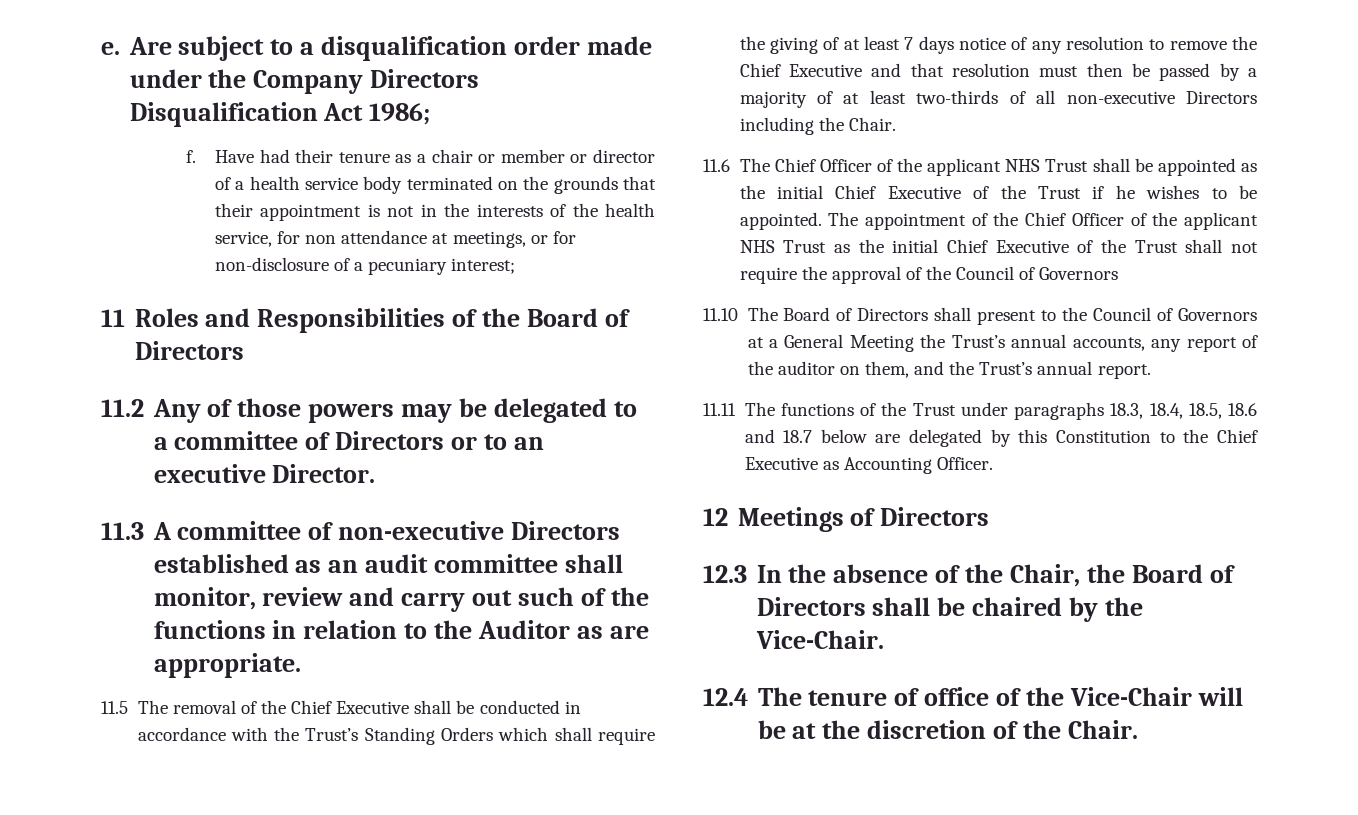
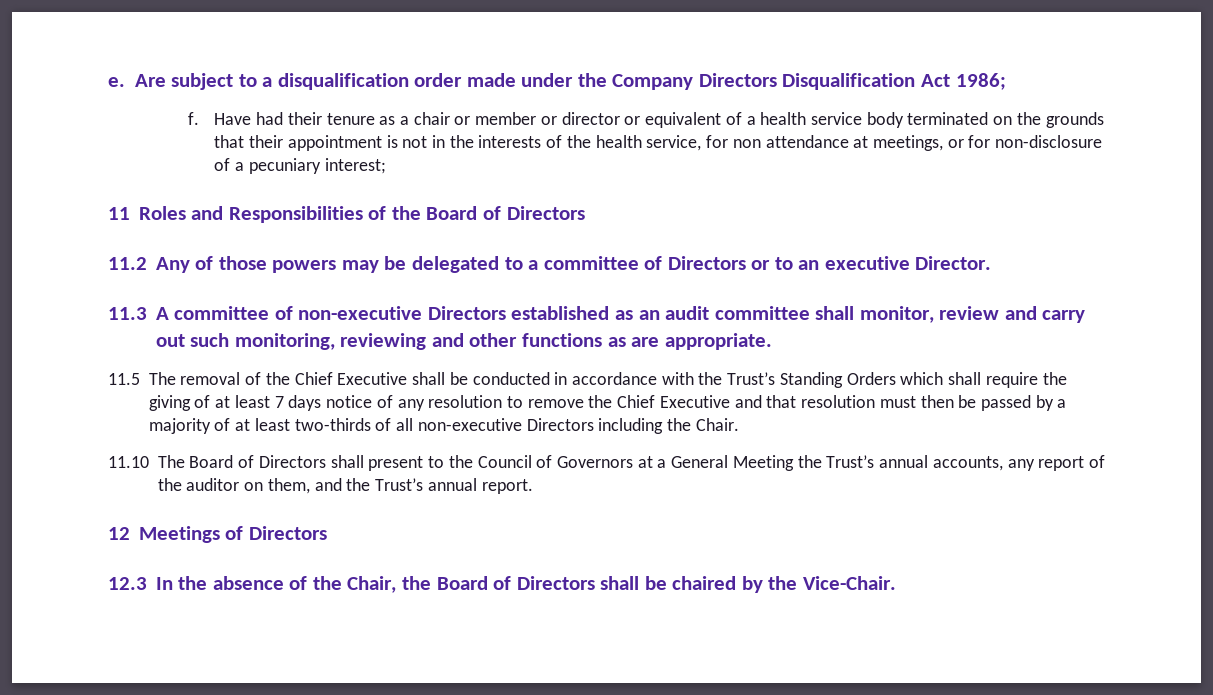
(656, 156) none -> [624,112,722,128] or equivalent
[580,587,649,606] [153,620,570,639] of the functions in relation to the Auditor -> [234,333,602,350] monitoring, reviewing and other functions
[703,158,1257,176] [739,185,1257,199] [739,212,1258,230] [739,239,1258,253] [739,266,1119,284] // 11.6 The Chief Officer of the applicant NHS Trust shall be appointed as the initial Chief Executive of the Trust if he wishes to be appointed. The appointment of the Chief Officer of the applicant NHS Trust as the initial Chief Executive of the Trust shall not require the approval of the Council of Governors -> (739, 424) none
[703,402,1257,420] [744,429,1258,447] [744,457,993,474] // 11.11 The functions of the Trust under paragraphs 18.3, 18.4, 18.5, 18.6 and 18.7 below are delegated by this Constitution to the Chief Executive as Accounting Officer. -> (533, 486) none
[703,687,1243,706] [757,720,1138,739] // 12.4 The tenure of office of the Vice-Chair will be at the discretion of the Chair. -> (896, 583) none

